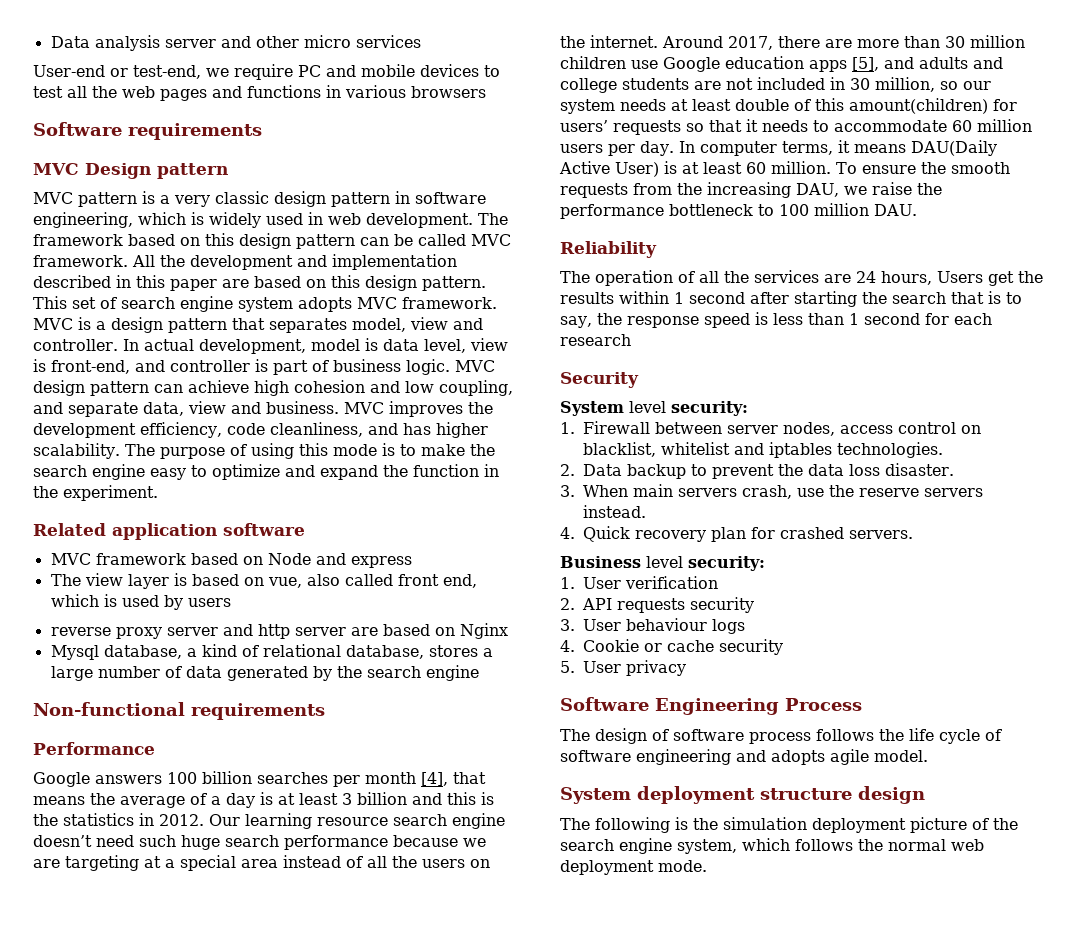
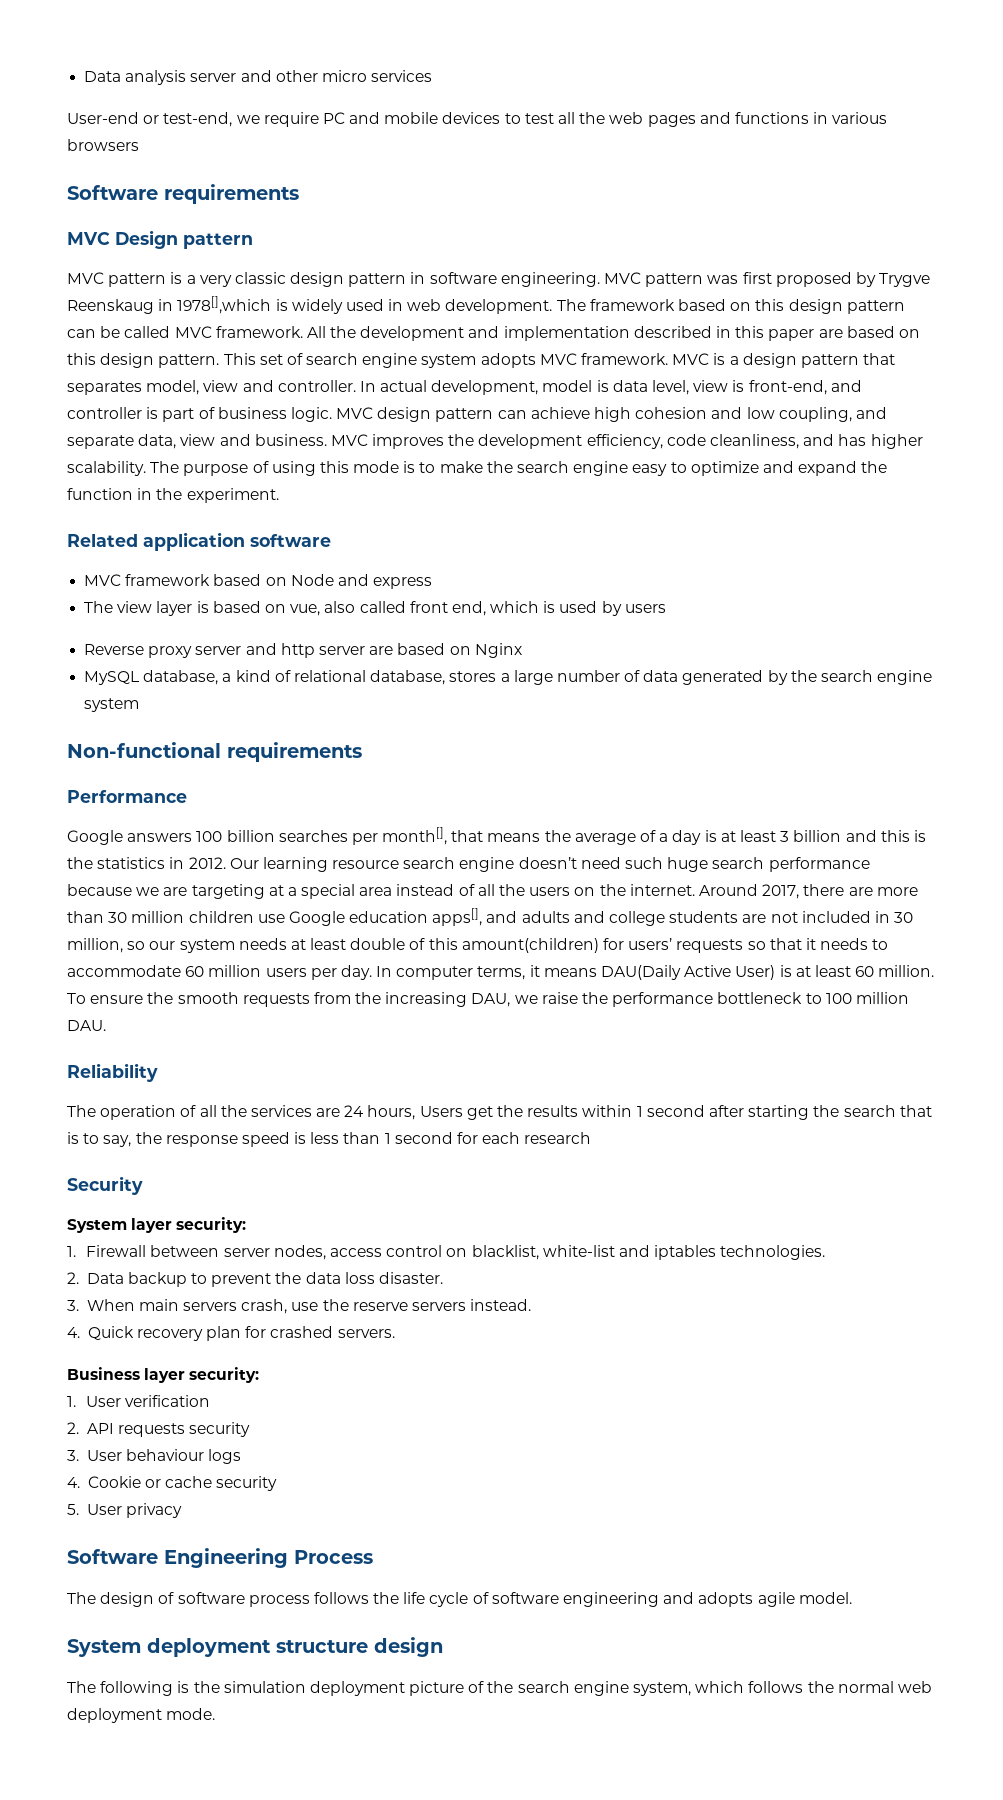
[33,212,186,228] engineering, which -> [500,272,931,287] [67,296,272,314] engineering. MVC pattern was first proposed by Trygve Reenskaug in 1978[],which
[50,627,111,636] reverse -> [84,644,145,655] Reverse
[50,645,99,660] Mysql -> [84,671,140,685] MySQL
(479, 673) none -> [84,698,140,712] system
[365,772,448,786] month [4], -> [382,827,448,845] month[],
[809,57,879,72] apps [5], -> [432,908,483,926] apps[],
[629,401,666,413] level -> [131,1218,173,1233] layer
[661,442,731,455] whitelist -> [542,1245,615,1257] white-list
[646,556,683,568] level -> [144,1368,186,1383] layer

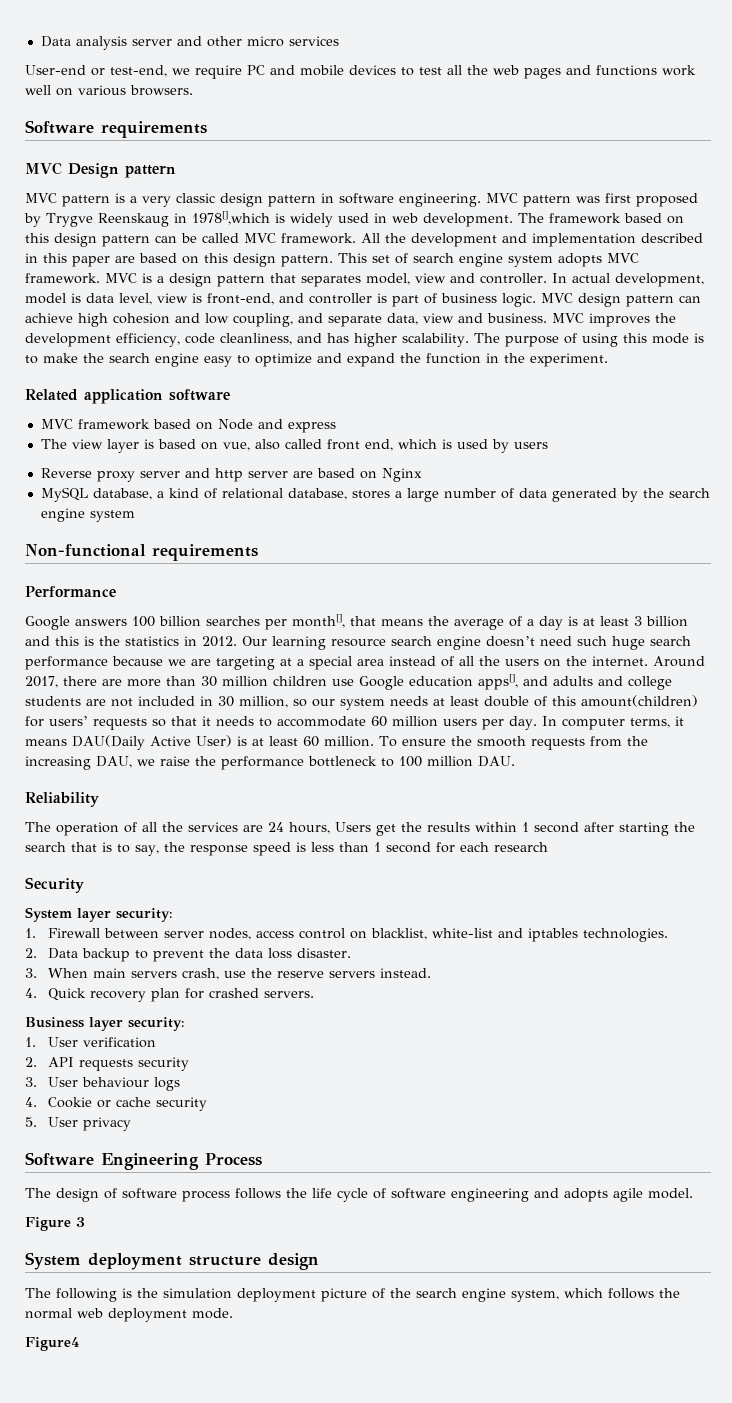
[813,112,888,124] [67,139,139,151] in various browsers -> [662,65,696,76] [25,85,193,96] work well on various browsers.
(852, 1598) none -> [25,1217,85,1231] // Figure 3
(216, 1714) none -> [25,1337,80,1351] // Figure4

